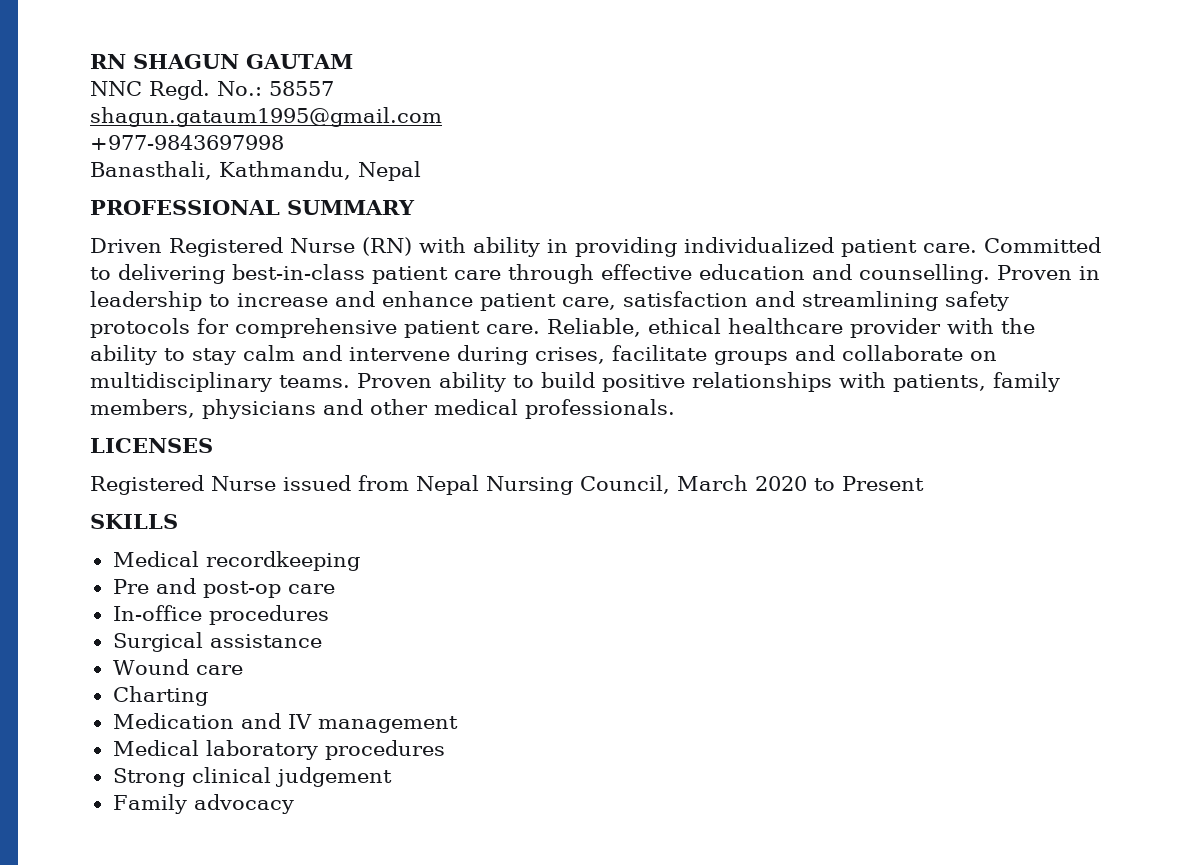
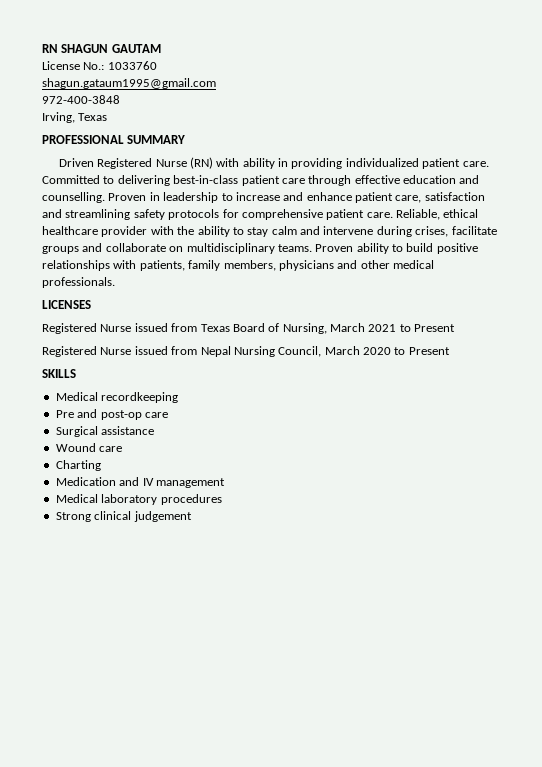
[90,80,334,100] [90,107,442,127] [90,135,284,150] [90,161,421,181] NNC Regd. No.: 58557 // shagun.gataum1995@gmail.com // +977-9843697998 // Banasthali, Kathmandu, Nepal -> [42,61,157,70] [42,78,216,89] [42,95,120,104] [42,112,108,123] License No.: 1033760 // shagun.gataum1995@gmail.com // 972-400-3848 // Irving, Texas
(213, 445) none -> [42,323,456,334] // Registered Nurse issued from Texas Board of Nursing, March 2021 to Present
[112,605,329,625] // In-office procedures -> (168, 415) none
[112,794,294,814] // Family advocacy -> (192, 516) none

